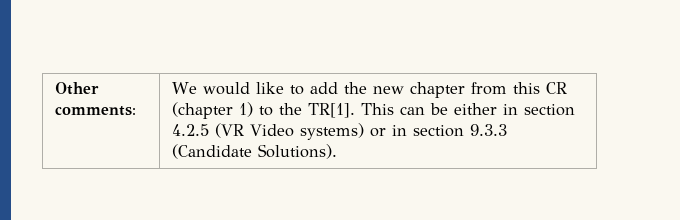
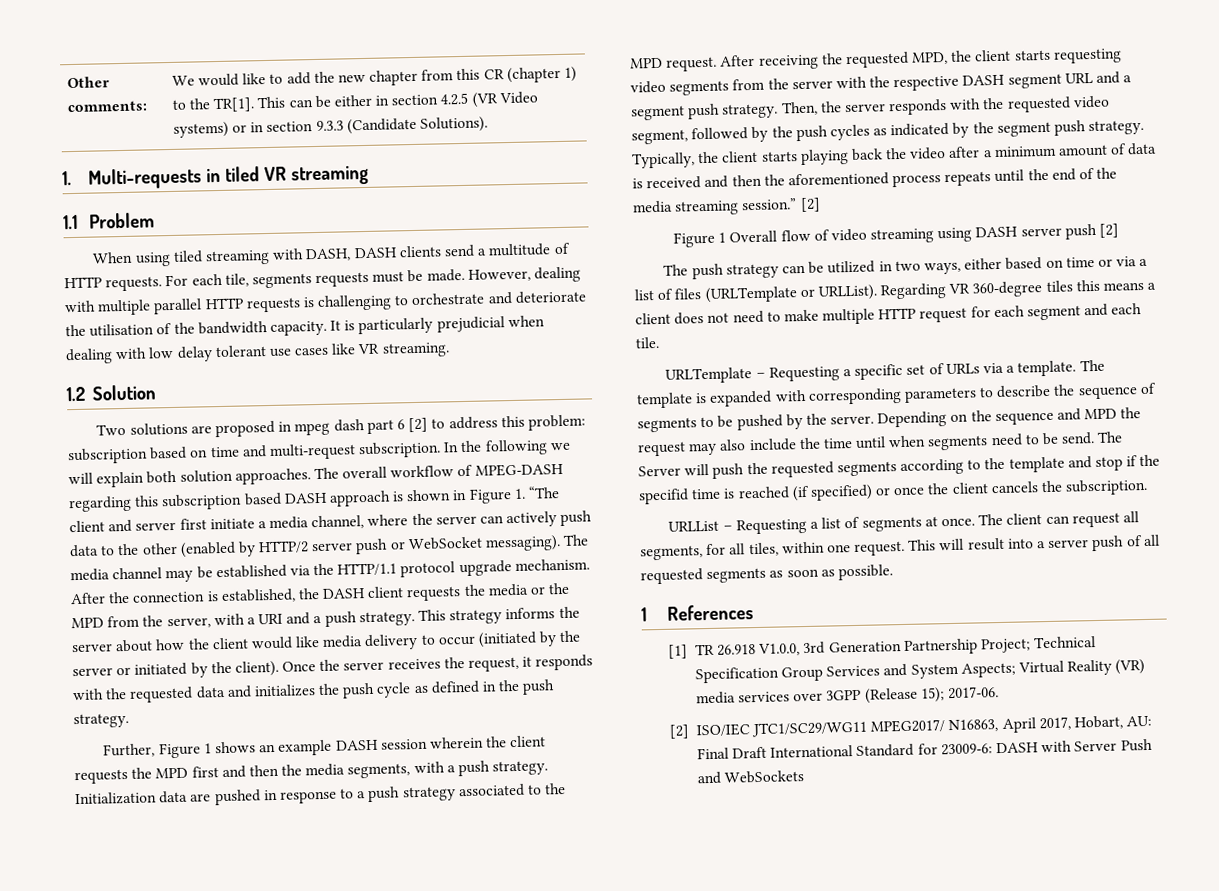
(337, 151) none -> [62,164,370,190] [63,212,156,230] [92,242,571,267] [64,266,582,292] [64,290,587,316] [65,315,545,337] [65,342,450,365] [66,384,157,402] [96,414,586,438] [67,439,571,465] [68,462,564,488] [68,486,561,513] [69,510,593,533] [69,534,590,558] [70,558,590,583] [70,582,571,605] [71,606,580,629] [71,630,582,653] [72,654,594,678] [72,679,556,703] [73,712,129,729] [103,735,547,759] [74,760,549,785] [75,782,567,806] [630,48,1122,72] [630,71,1133,96] [631,95,1110,121] [631,119,1145,145] [631,142,1158,169] [632,167,1118,190] [632,197,821,216] [672,223,1120,248] [663,256,1149,280] [634,279,1157,304] [635,303,1143,325] [635,336,660,349] [665,359,1105,384] [636,382,1157,409] [637,407,1142,433] [637,431,1124,457] [638,454,1161,479] [638,478,1149,505] [668,511,1139,535] [640,534,1160,561] [640,564,893,585] [641,604,755,622] [668,636,1097,659] [694,659,1146,684] [695,686,1000,705] [669,715,1153,739] [696,738,1153,760] [696,770,805,785] // 1. Multi-requests in tiled VR streaming // 1.1 Problem // When using tiled streaming with DASH, DASH clients send a multitude of HTTP requests. For each tile, segments requests must be made. However, dealing with multiple parallel HTTP requests is challenging to orchestrate and deteriorate the utilisation of the bandwidth capacity. It is particularly prejudicial when dealing with low delay tolerant use cases like VR streaming. // 1.2 Solution // Two solutions are proposed in mpeg dash part 6 [2] to address this problem: subscription based on time and multi-request subscription. In the following we will explain both solution approaches. The overall workflow of MPEG-DASH regarding this subscription based DASH approach is shown in Figure 1. “The client and server first initiate a media channel, where the server can actively push data to the other (enabled by HTTP/2 server push or WebSocket messaging). The media channel may be established via the HTTP/1.1 protocol upgrade mechanism. After the connection is established, the DASH client requests the media or the MPD from the server, with a URI and a push strategy. This strategy informs the server about how the client would like media delivery to occur (initiated by the server or initiated by the client). Once the server receives the request, it responds with the requested data and initializes the push cycle as defined in the push strategy. // Further, Figure 1 shows an example DASH session wherein the client requests the MPD first and then the media segments, with a push strategy. Initialization data are pushed in response to a push strategy associated to the MPD request. After receiving the requested MPD, the client starts requesting video segments from the server with the respective DASH segment URL and a segment push strategy. Then, the server responds with the requested video segment, followed by the push cycles as indicated by the segment push strategy. Typically, the client starts playing back the video after a minimum amount of data is received and then the aforementioned process repeats until the end of the media streaming session.” [2] // Figure 1 Overall flow of video streaming using DASH server push [2] // The push strategy can be utilized in two ways, either based on time or via a list of files (URLTemplate or URLList). Regarding VR 360-degree tiles this means a client does not need to make multiple HTTP request for each segment and each tile. // URLTemplate – Requesting a specific set of URLs via a template. The template is expanded with corresponding parameters to describe the sequence of segments to be pushed by the server. Depending on the sequence and MPD the request may also include the time until when segments need to be send. The Server will push the requested segments according to the template and stop if the specifid time is reached (if specified) or once the client cancels the subscription. // URLList – Requesting a list of segments at once. The client can request all segments, for all tiles, within one request. This will result into a server push of all requested segments as soon as possible. // 1 References // [1] TR 26.918 V1.0.0, 3rd Generation Partnership Project; Technical Specification Group Services and System Aspects; Virtual Reality (VR) media services over 3GPP (Release 15); 2017-06. // [2] ISO/IEC JTC1/SC29/WG11 MPEG2017/ N16863, April 2017, Hobart, AU: Final Draft International Standard for 23009-6: DASH with Server Push and WebSockets

